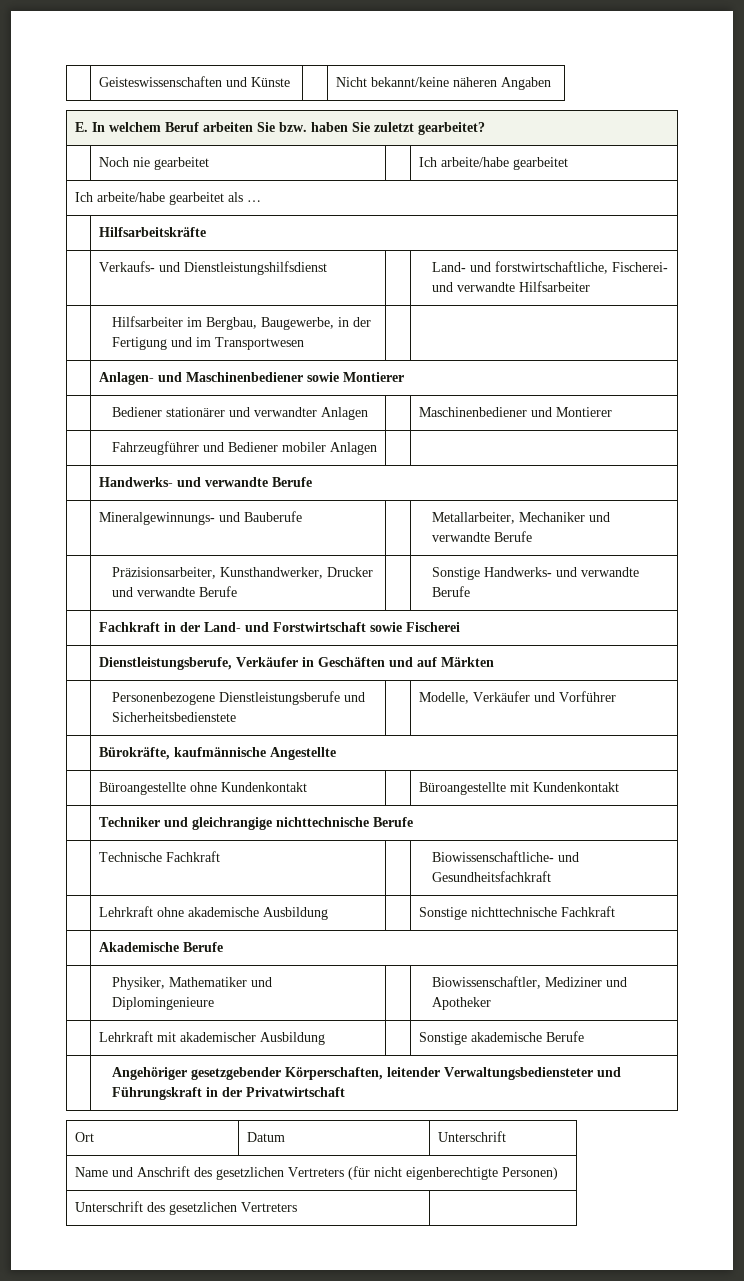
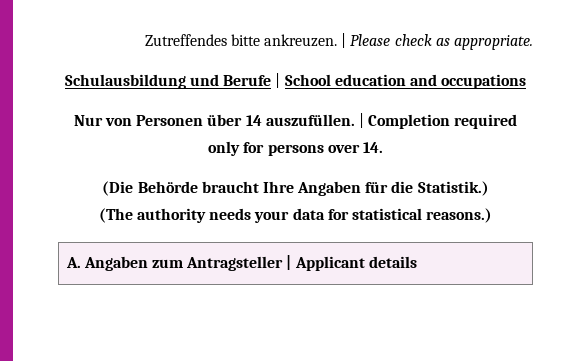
[98,76,290,87] [335,77,551,90] [74,122,485,135] [98,157,209,170] [418,157,568,170] [74,192,261,205] [98,227,206,237] [98,261,327,275] [431,261,668,274] [431,281,590,292] [111,316,371,330] [111,337,304,350] [98,372,404,385] [111,407,368,420] [418,407,612,417] [111,441,377,455] [98,477,312,487] [98,511,302,525] [431,512,610,524] [431,531,532,542] [111,567,373,579] [111,586,237,597] [431,567,639,580] [431,586,470,597] [98,622,460,632] [98,657,494,670] [111,691,365,705] [111,712,236,722] [418,691,616,704] [98,747,336,760] [98,782,307,795] [418,782,619,795] [98,817,413,830] [98,851,220,862] [431,851,579,862] [431,871,551,882] [98,906,328,920] [418,906,615,920] [98,942,223,952] [111,977,272,990] [111,997,214,1010] [431,976,627,989] [431,997,491,1010] [98,1031,325,1045] [418,1031,584,1045] [111,1067,621,1080] [111,1087,345,1100] [74,1132,94,1142] [246,1132,285,1142] [437,1131,506,1142] [74,1166,558,1180] [74,1201,297,1215] | Geisteswissenschaften und Künste | | Nicht bekannt/keine näheren Angaben // E. In welchem Beruf arbeiten Sie bzw. haben Sie zuletzt gearbeitet? // | Noch nie gearbeitet | | Ich arbeite/habe gearbeitet // Ich arbeite/habe gearbeitet als … // | Hilfsarbeitskräfte // | Verkaufs- und Dienstleistungshilfsdienst | | Land- und forstwirtschaftliche, Fischerei- und verwandte Hilfsarbeiter // | Hilfsarbeiter im Bergbau, Baugewerbe, in der Fertigung und im Transportwesen | | // | Anlagen- und Maschinenbediener sowie Montierer // | Bediener stationärer und verwandter Anlagen | | Maschinenbediener und Montierer // | Fahrzeugführer und Bediener mobiler Anlagen | | // | Handwerks- und verwandte Berufe // | Mineralgewinnungs- und Bauberufe | | Metallarbeiter, Mechaniker und verwandte Berufe // | Präzisionsarbeiter, Kunsthandwerker, Drucker und verwandte Berufe | | Sonstige Handwerks- und verwandte Berufe // | Fachkraft in der Land- und Forstwirtschaft sowie Fischerei // | Dienstleistungsberufe, Verkäufer in Geschäften und auf Märkten // | Personenbezogene Dienstleistungsberufe und Sicherheitsbedienstete | | Modelle, Verkäufer und Vorführer // | Bürokräfte, kaufmännische Angestellte // | Büroangestellte ohne Kundenkontakt | | Büroangestellte mit Kundenkontakt // | Techniker und gleichrangige nichttechnische Berufe // | Technische Fachkraft | | Biowissenschaftliche- und Gesundheitsfachkraft // | Lehrkraft ohne akademische Ausbildung | | Sonstige nichttechnische Fachkraft // | Akademische Berufe // | Physiker, Mathematiker und Diplomingenieure | | Biowissenschaftler, Mediziner und Apotheker // | Lehrkraft mit akademischer Ausbildung | | Sonstige akademische Berufe // | Angehöriger gesetzgebender Körperschaften, leitender Verwaltungsbediensteter und Führungskraft in der Privatwirtschaft // Ort | Datum | Unterschrift // Name und Anschrift des gesetzlichen Vertreters (für nicht eigenberechtigte Personen) // Unterschrift des gesetzlichen Vertreters | -> [144,33,533,50] [64,73,527,89] [73,113,518,129] [208,141,383,156] [102,181,489,196] [98,208,493,223] [65,255,417,271] Zutreffendes bitte ankreuzen. | Please check as appropriate. // Schulausbildung und Berufe | School education and occupations // Nur von Personen über 14 auszufüllen. | Completion required only for persons over 14. // (Die Behörde braucht Ihre Angaben für die Statistik.) // (The authority needs your data for statistical reasons.) // A. Angaben zum Antragsteller | Applicant details

